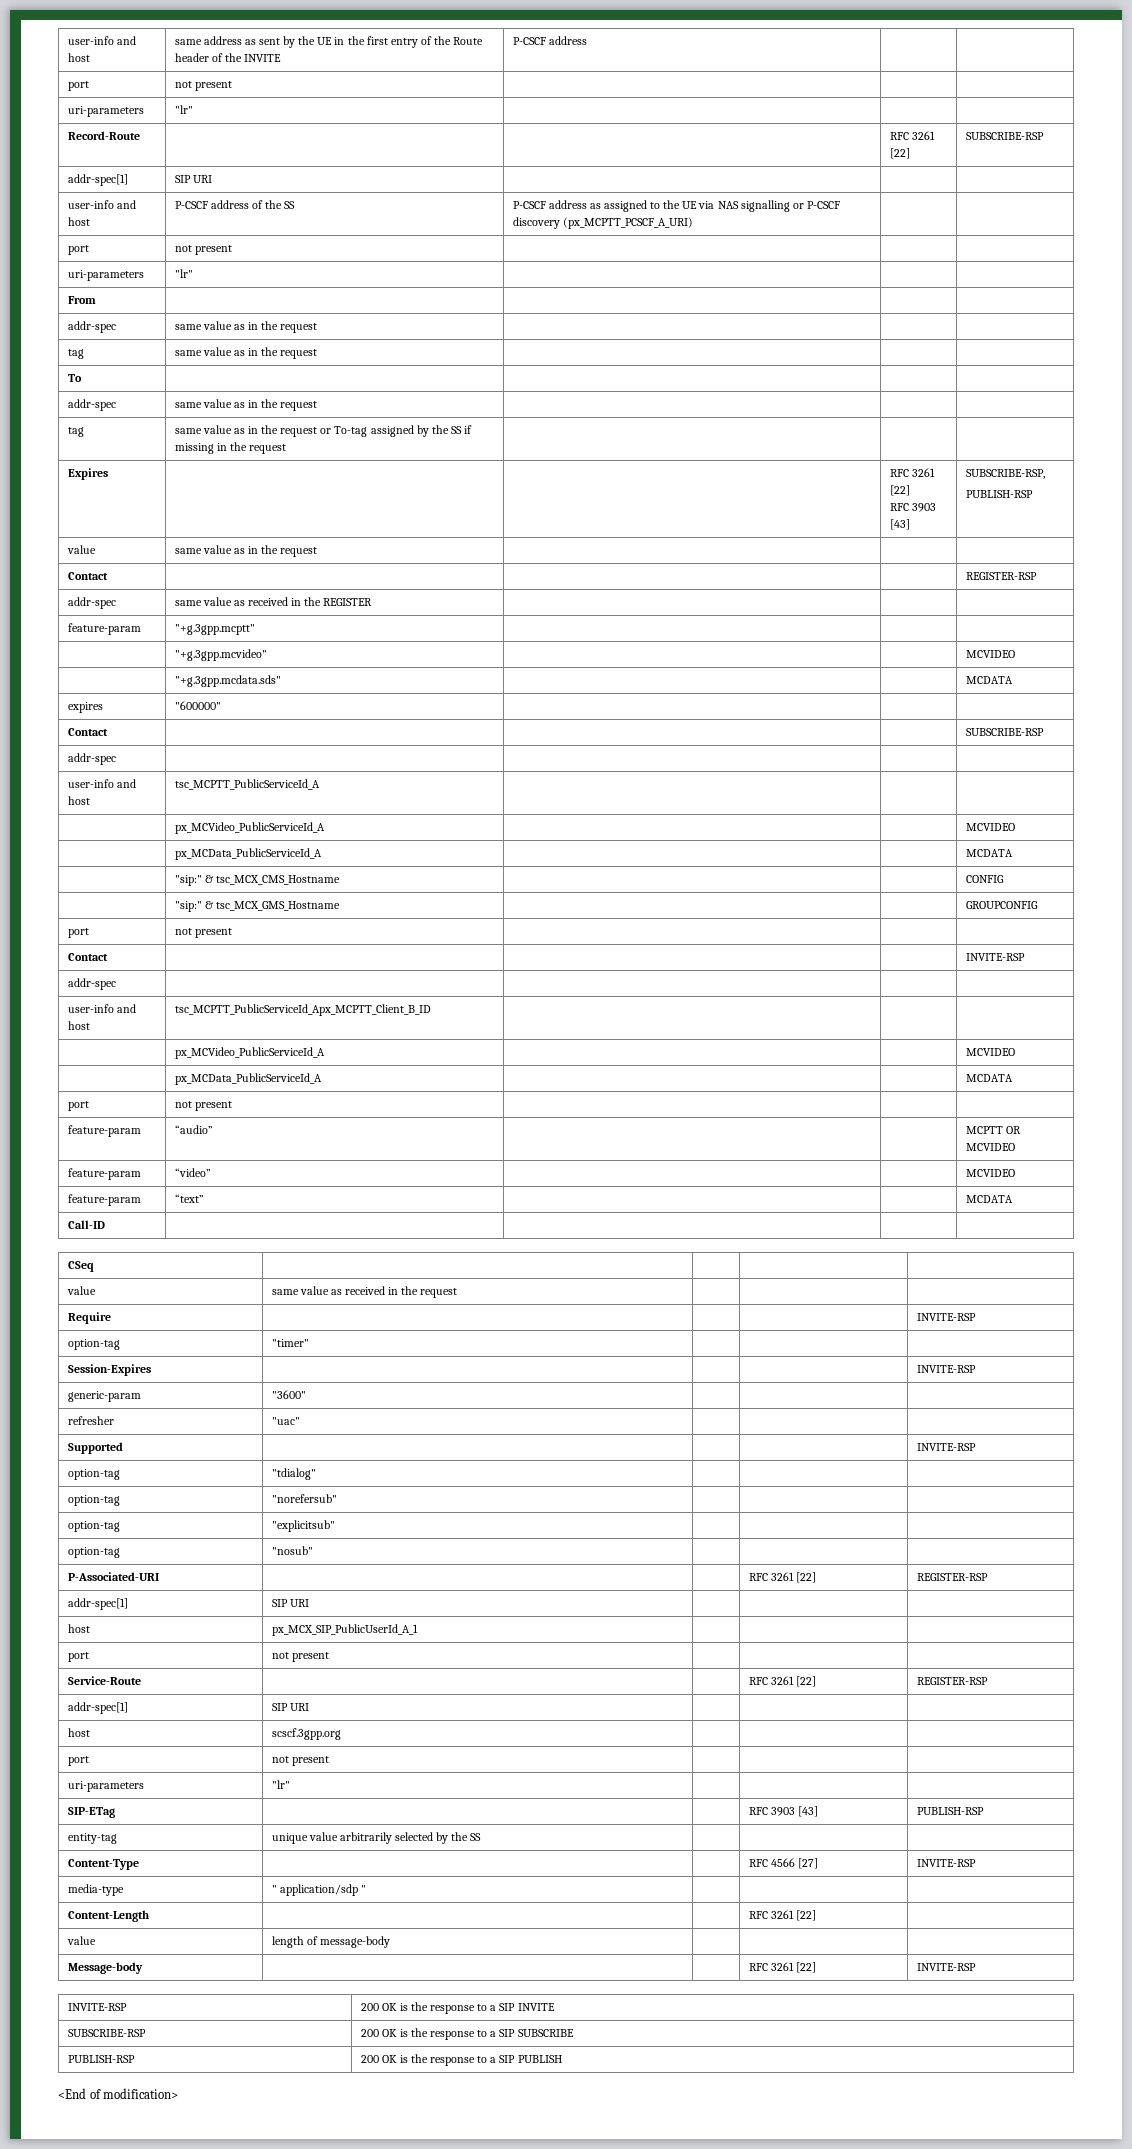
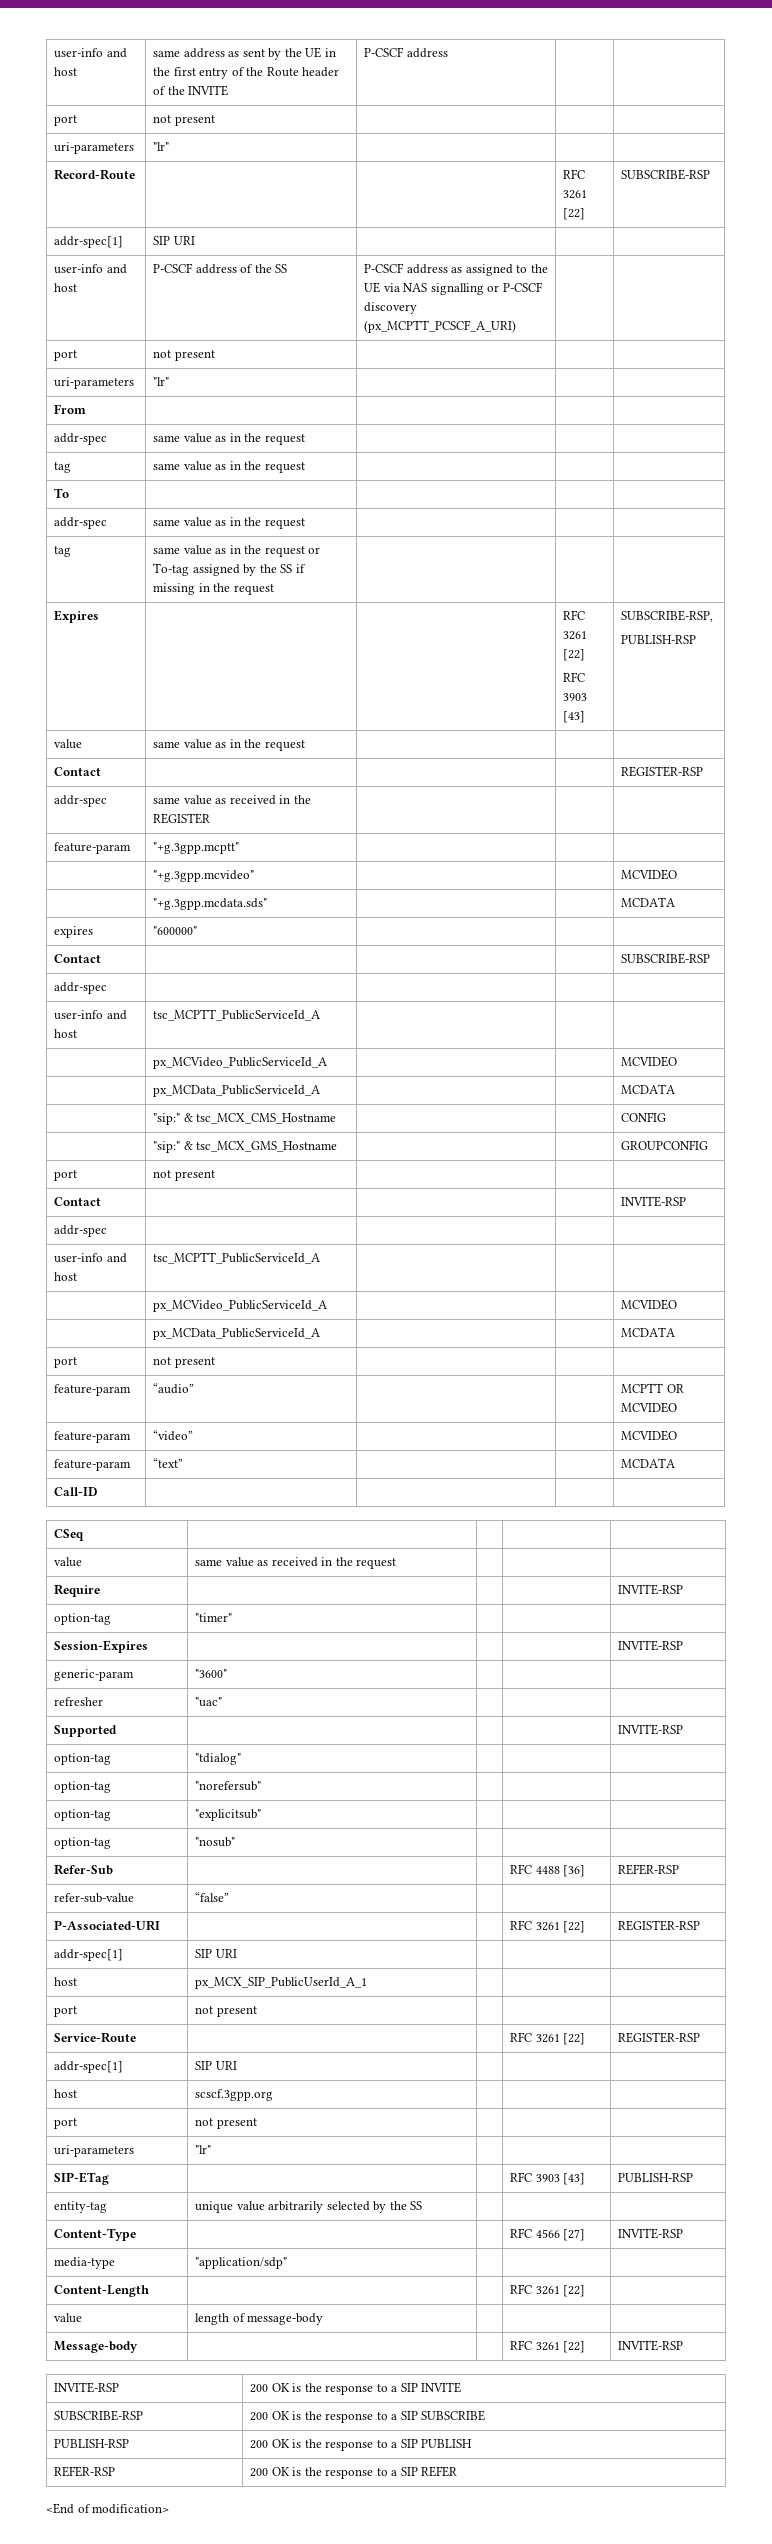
[174,1004,431,1016] tsc_MCPTT_PublicServiceId_Apx_MCPTT_Client_B_ID -> [153,1252,321,1264] tsc_MCPTT_PublicServiceId_A
(313, 1550) none -> [54,1864,114,1875] [510,1864,586,1877] [618,1864,680,1875] [54,1893,135,1903] [195,1892,230,1902] // Refer-Sub | | | RFC 4488 [36] | REFER-RSP // refer-sub-value | “false” | | |
[271,1884,366,1896] " application/sdp " -> [195,2257,288,2269] "application/sdp"
(562, 2059) none -> [54,2466,116,2477] [250,2466,458,2479] // REFER-RSP | 200 OK is the response to a SIP REFER

